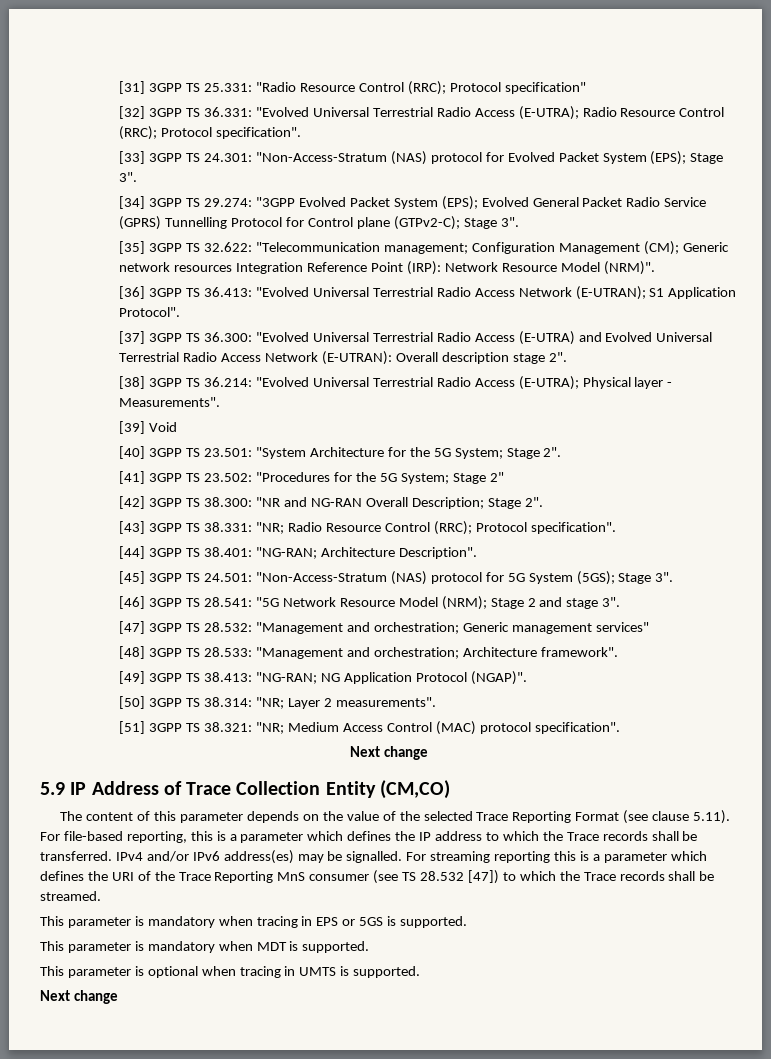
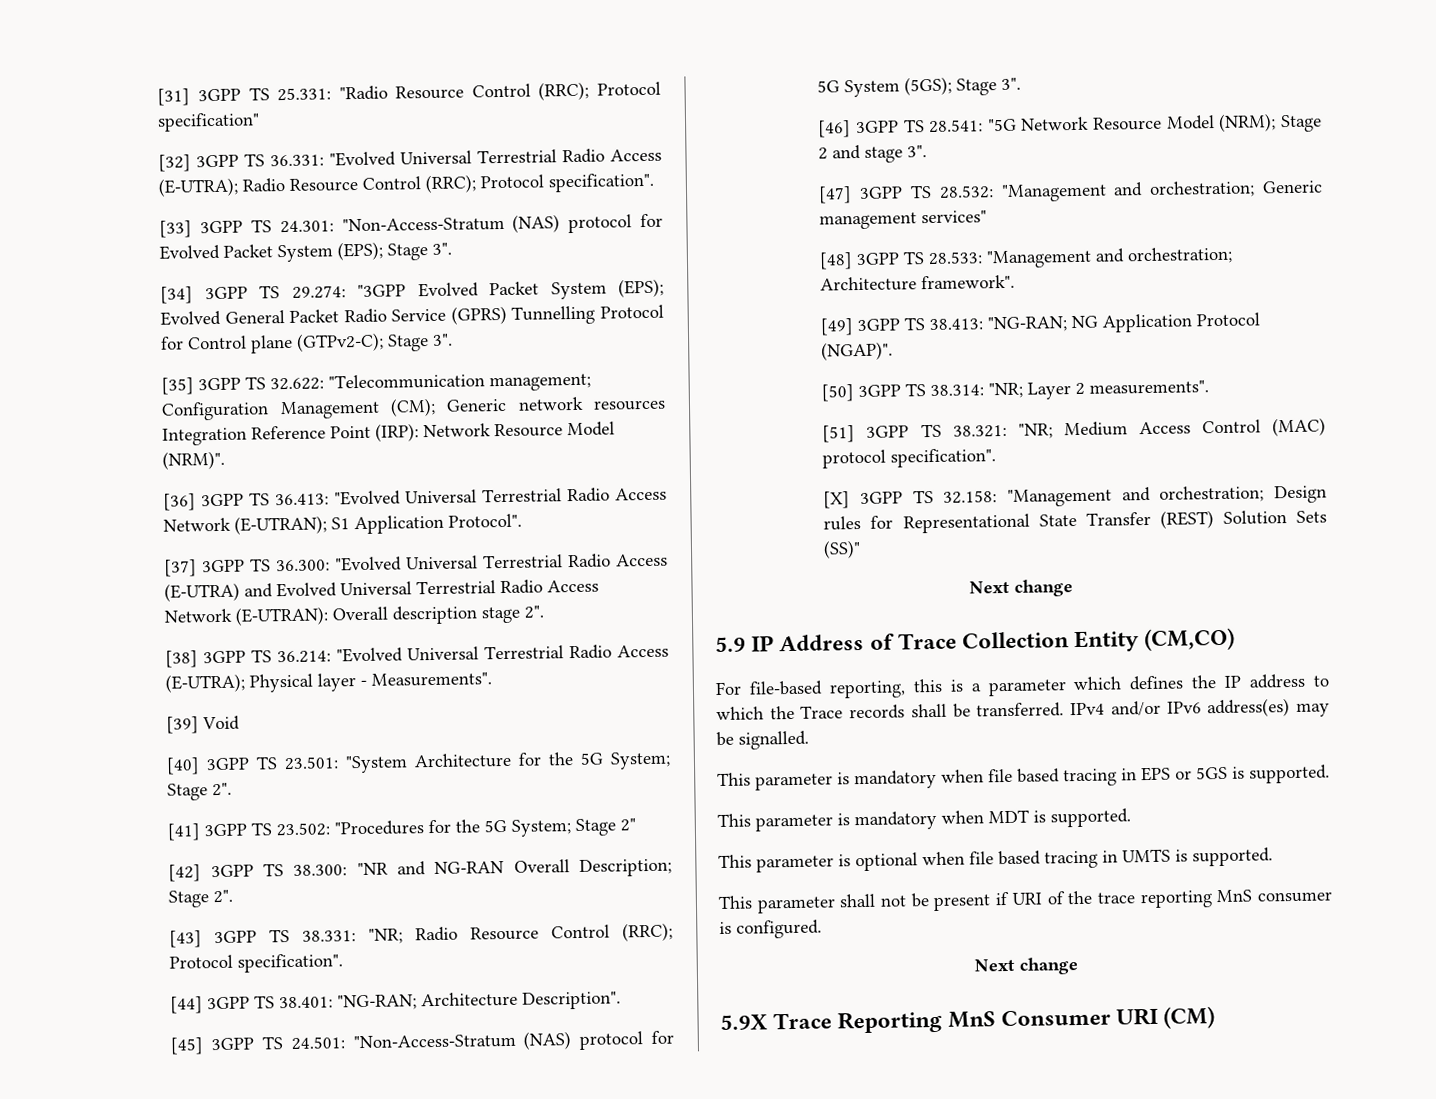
(620, 728) none -> [823,485,1327,509] [823,510,1327,534] [823,540,862,559] // [X] 3GPP TS 32.158: "Management and orchestration; Design rules for Representational State Transfer (REST) Solution Sets (SS)"
[60,810,731,824] The content of this parameter depends on the value of the selected Trace Reporting Format (see clause 5.11). -> (1236, 639) none
[406,851,707,863] [40,870,715,884] [40,891,101,901] [40,916,253,928] For streaming reporting this is a parameter which defines the URI of the Trace Reporting MnS consumer (see TS 28.532 [47]) to which the Trace records shall be streamed. // This parameter is mandatory when -> [717,768,1060,791] // This parameter is mandatory when file based
(236, 971) none -> [969,850,1041,866] file based
[40,990,118,1004] Next change -> [718,889,1332,914] [719,919,822,939] [974,957,1078,975] [720,1006,1216,1034] This parameter shall not be present if URI of the trace reporting MnS consumer is configured. // Next change // 5.9X Trace Reporting MnS Consumer URI (CM)

